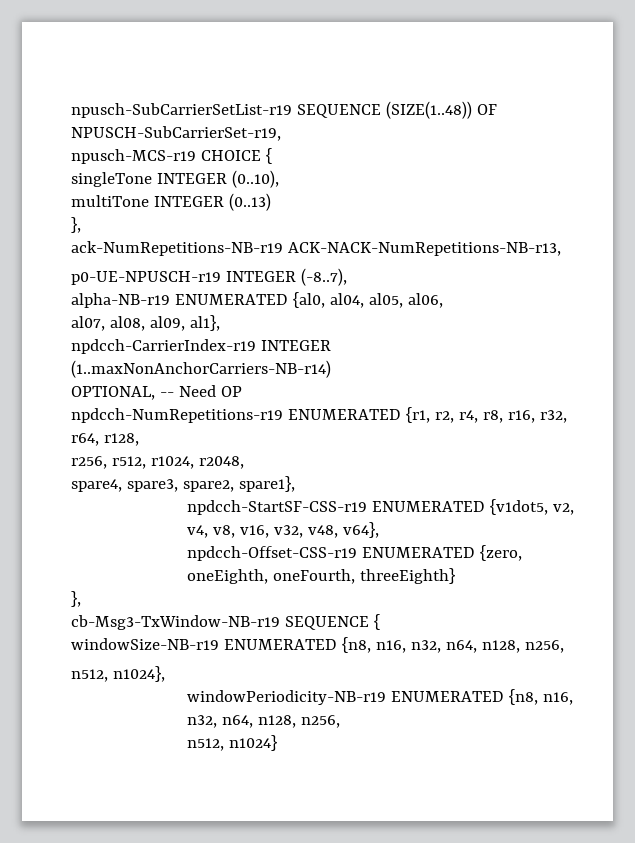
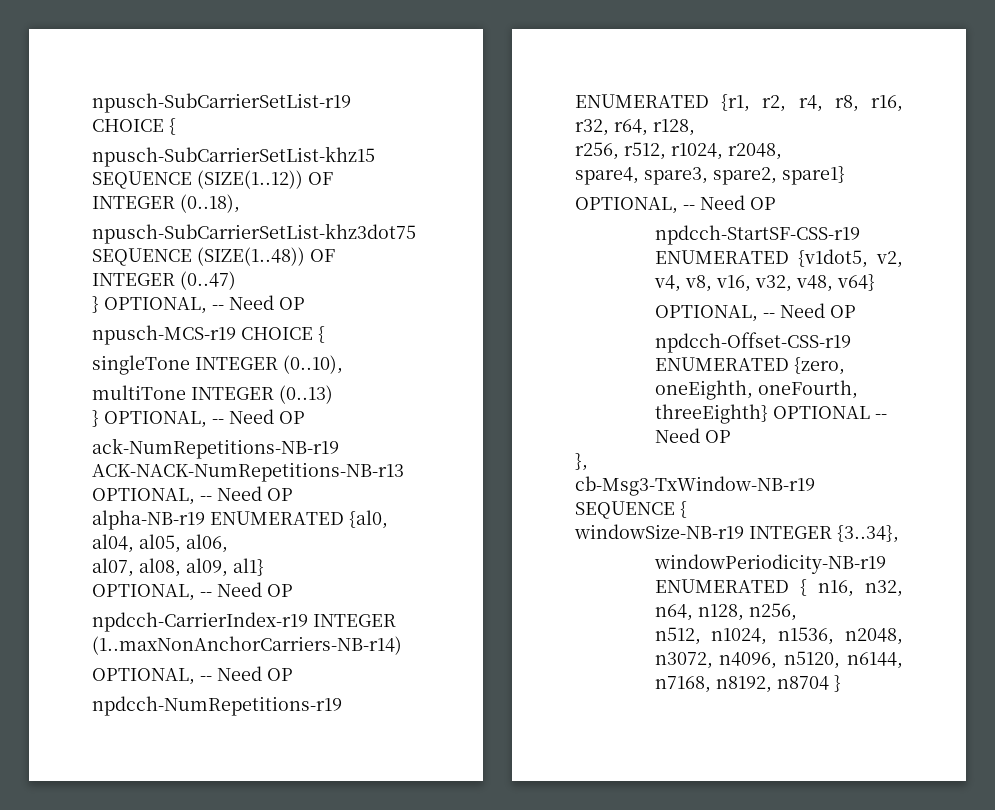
[296,101,497,119] [71,126,281,141] SEQUENCE (SIZE(1..48)) OF NPUSCH-SubCarrierSet-r19, -> [92,118,176,135] [92,146,375,167] [92,170,333,189] [92,194,240,213] [92,223,416,244] [92,247,335,266] [92,271,236,290] [92,295,305,314] CHOICE { // npusch-SubCarrierSetList-khz15 SEQUENCE (SIZE(1..12)) OF INTEGER (0..18), // npusch-SubCarrierSetList-khz3dot75 SEQUENCE (SIZE(1..48)) OF INTEGER (0..47) // } OPTIONAL, -- Need OP
[71,217,81,233] [71,241,561,256] [71,268,347,286] }, // ack-NumRepetitions-NB-r19 ACK-NACK-NumRepetitions-NB-r13, // p0-UE-NPUSCH-r19 INTEGER (-8..7), -> [92,409,305,428] [92,438,339,459] [92,462,404,482] [92,486,293,505] } OPTIONAL, -- Need OP // ack-NumRepetitions-NB-r19 ACK-NACK-NumRepetitions-NB-r13 OPTIONAL, -- Need OP
[189,315,220,331] al1}, -> [233,558,264,576] [92,582,293,601] al1} // OPTIONAL, -- Need OP
[238,476,295,492] spare1}, -> [782,166,845,185] [575,195,776,214] spare1} // OPTIONAL, -- Need OP
[342,522,379,538] v64}, -> [836,274,875,291] [654,303,856,322] v64} // OPTIONAL, -- Need OP
(455, 576) none -> [772,406,887,419] [654,428,731,443] OPTIONAL -- Need OP
[223,637,564,653] [71,666,165,682] [186,689,573,705] [186,715,340,728] [186,735,277,751] ENUMERATED {n8, n16, n32, n64, n128, n256, // n512, n1024}, // windowPeriodicity-NB-r19 ENUMERATED {n8, n16, n32, n64, n128, n256, // n512, n1024} -> [749,525,899,543] [653,554,886,574] [654,579,903,597] [654,603,797,621] [654,627,903,645] [654,651,903,669] [654,675,841,693] INTEGER {3..34}, // windowPeriodicity-NB-r19 ENUMERATED { n16, n32, n64, n128, n256, // n512, n1024, n1536, n2048, n3072, n4096, n5120, n6144, n7168, n8192, n8704 }

